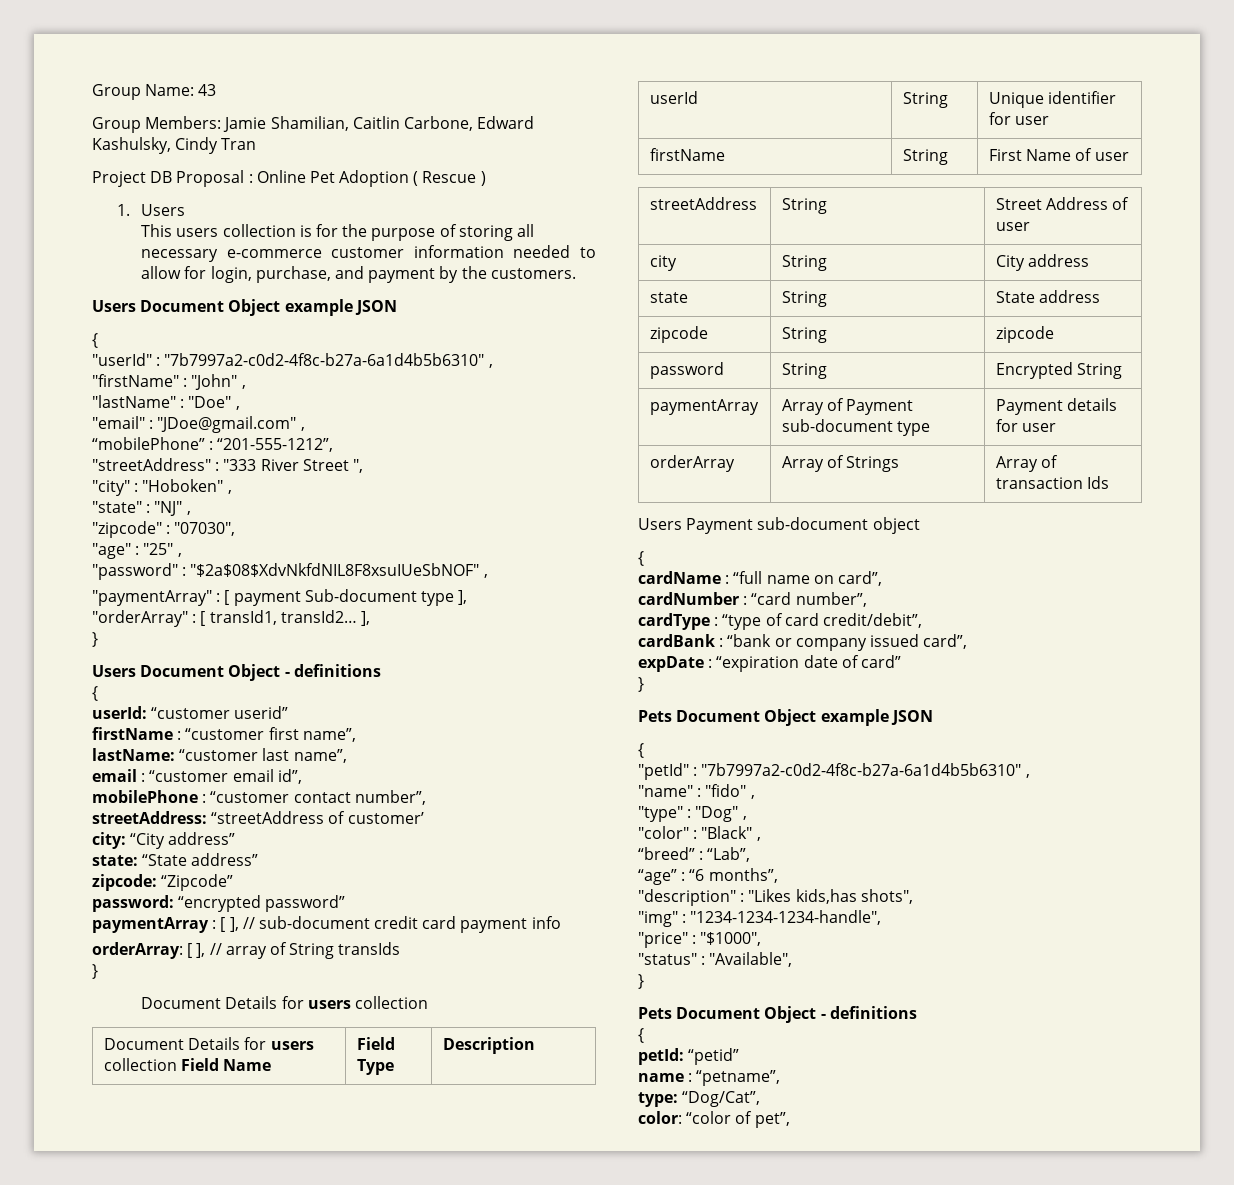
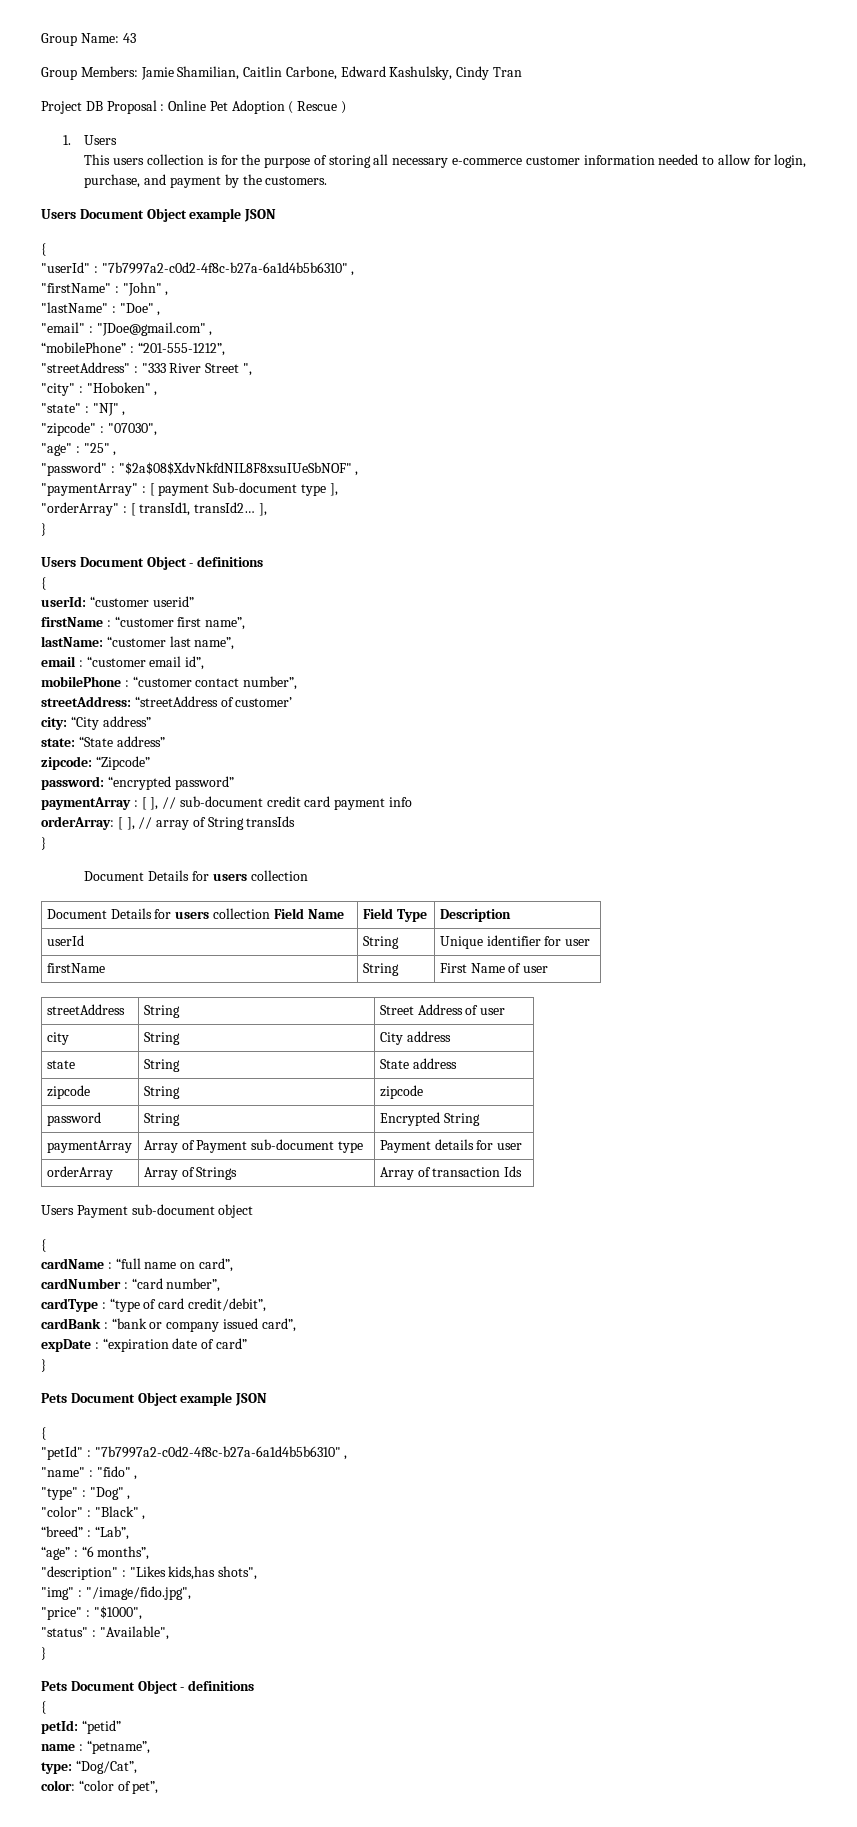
[690,910,882,925] "1234-1234-1234-handle", -> [85,1586,191,1600] "/image/fido.jpg",

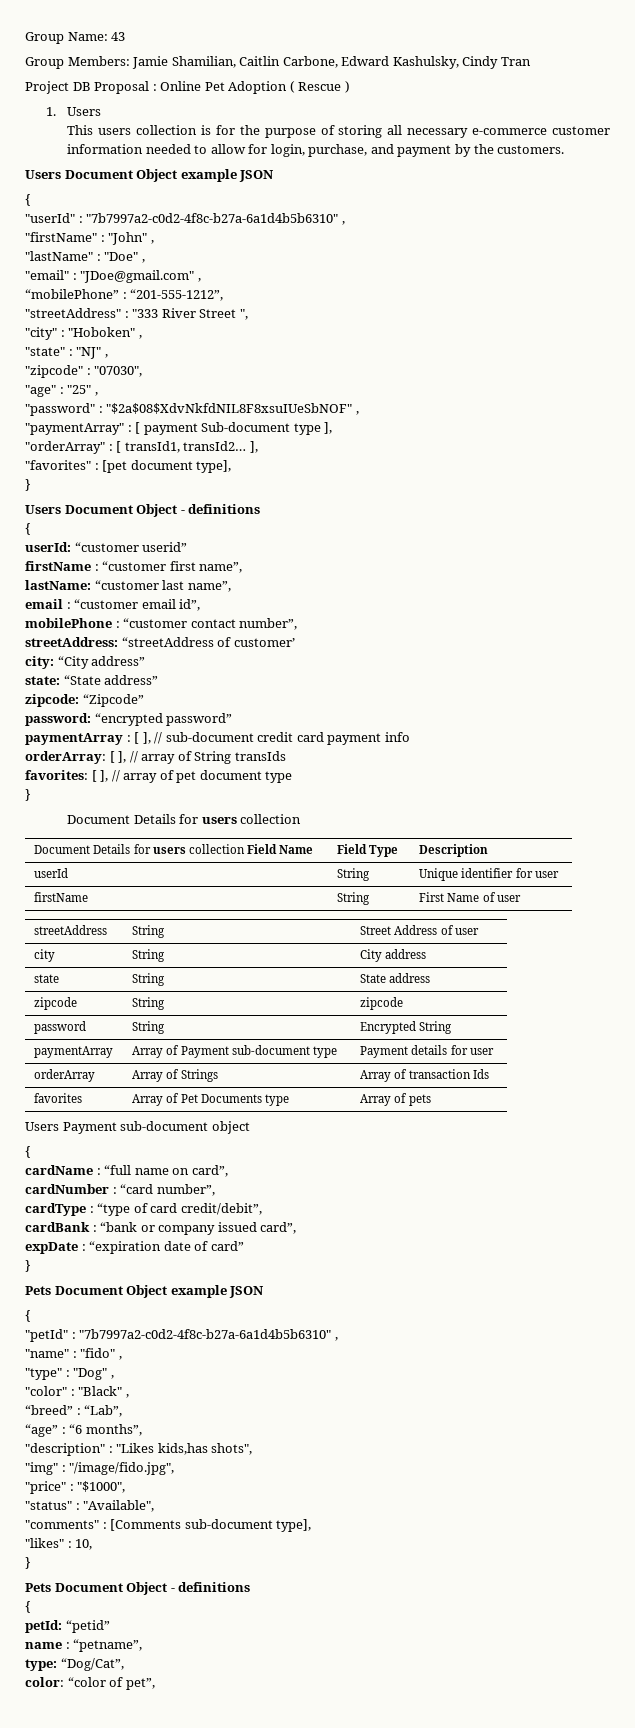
(267, 509) none -> [25,460,232,473] // "favorites" : [pet document type],
(296, 821) none -> [25,770,293,783] // favorites: [ ], // array of pet document type
(523, 1171) none -> [34,1093,83,1103] [132,1093,289,1106] [360,1093,431,1106] // favorites | Array of Pet Documents type | Array of pets
(169, 1633) none -> [25,1519,312,1532] [25,1538,93,1550] // "comments" : [Comments sub-document type], // "likes" : 10,

